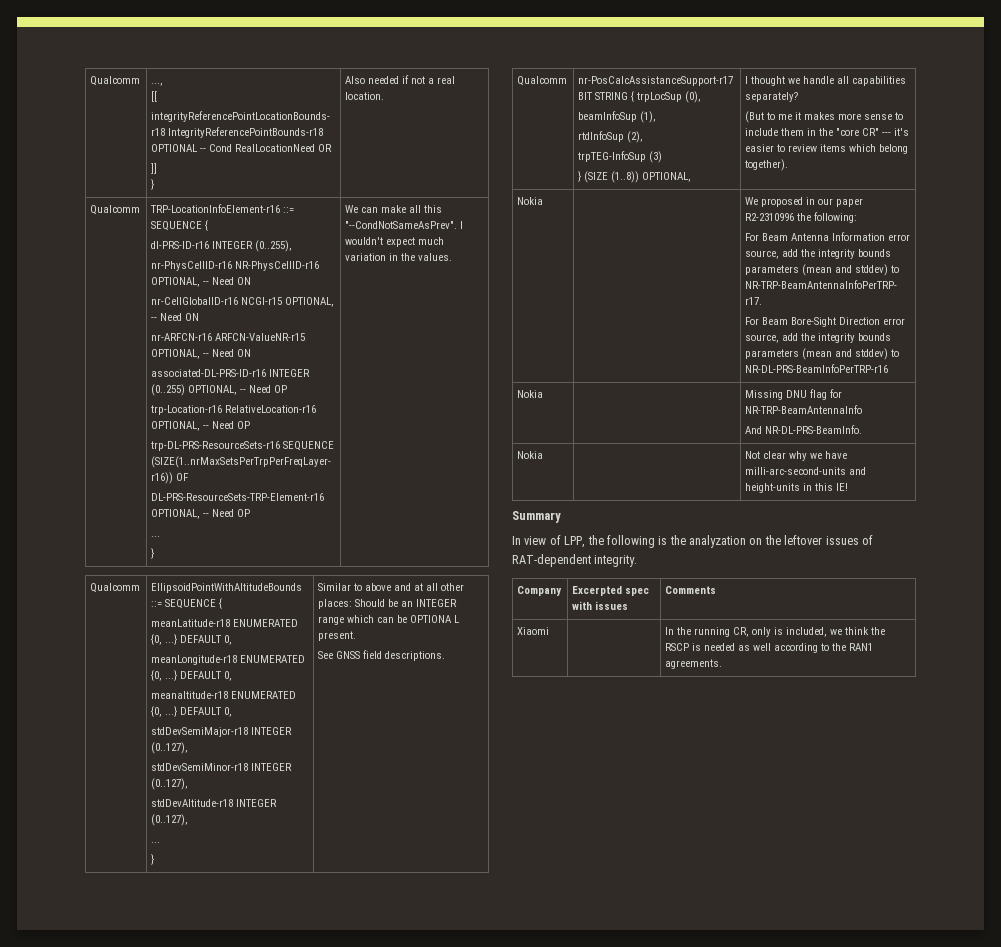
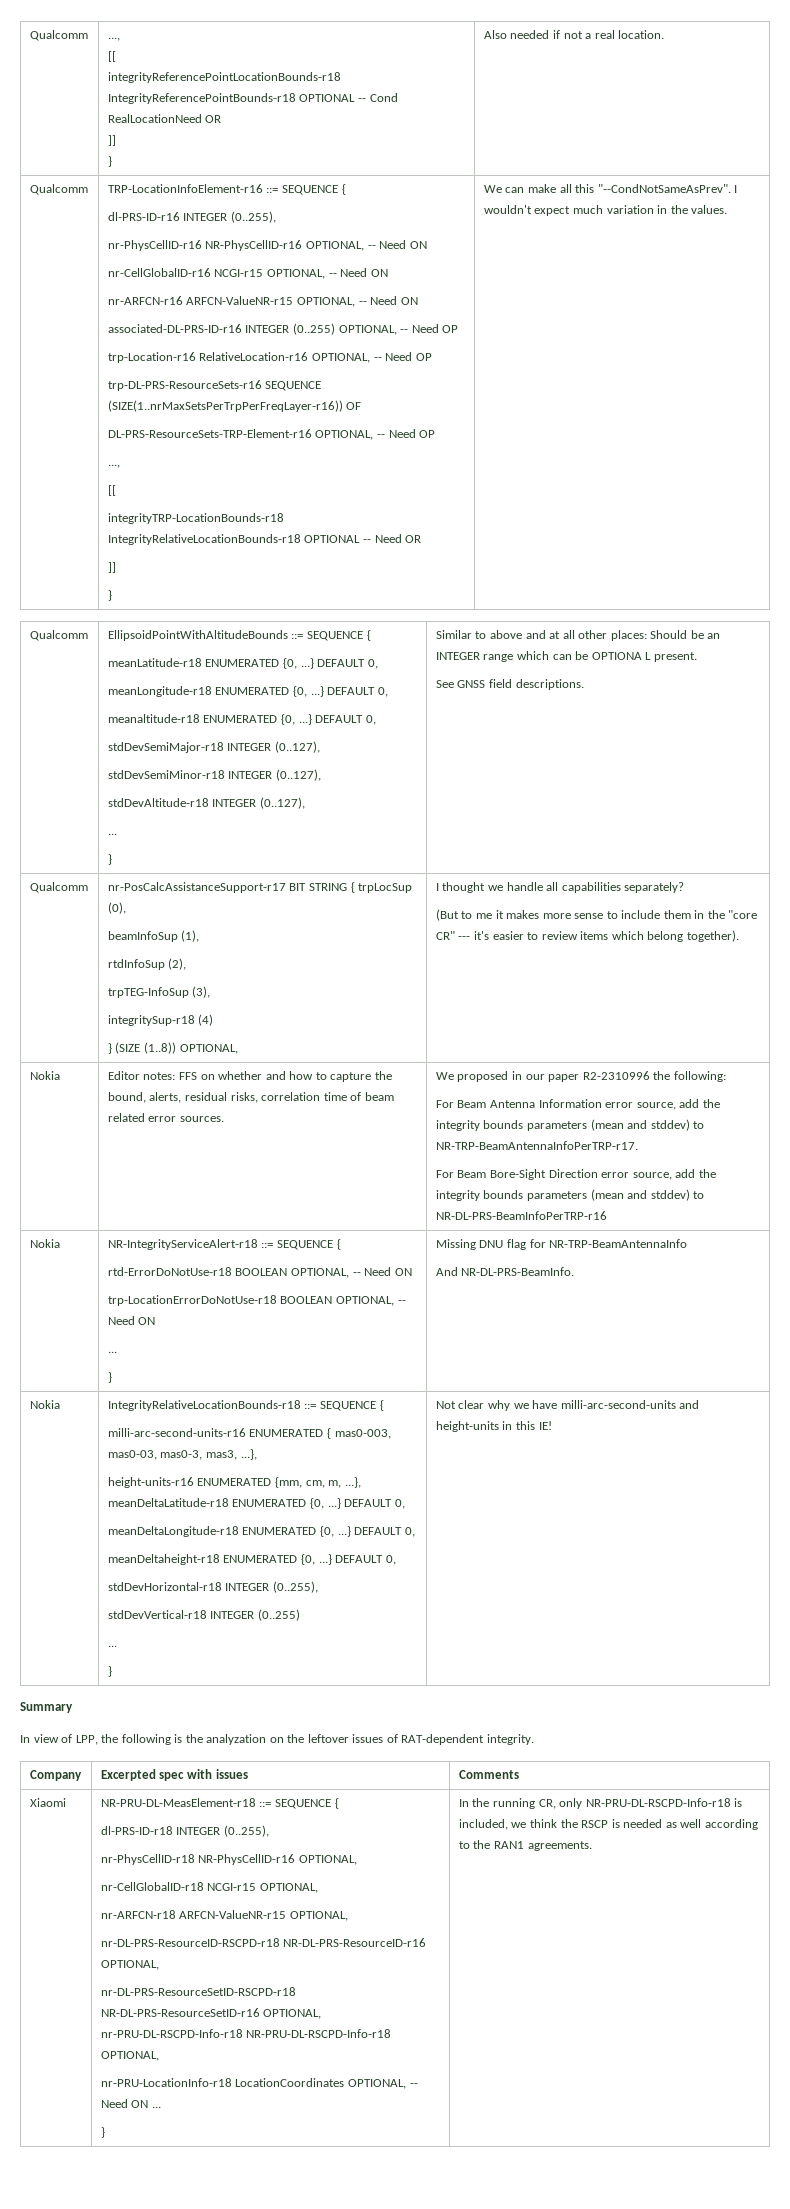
[151,536,161,537] ... -> [107,464,120,468] [107,485,116,496] [107,513,284,524] [107,534,422,545] [107,562,116,573] ..., // [[ // integrityTRP-LocationBounds-r18 IntegrityRelativeLocationBounds-r18 OPTIONAL -- Need OR // ]]
[649,151,663,163] (3) -> [192,986,211,998] [107,1014,214,1026] (3), // integritySup-r18 (4)
(544, 201) none -> [107,1071,392,1082] [107,1092,394,1103] [107,1113,225,1122] Editor notes: FFS on whether and how to capture the bound, alerts, residual risks, correlation time of beam related error sources.
(544, 394) none -> [107,1239,341,1250] [107,1267,412,1278] [107,1295,406,1306] [107,1316,156,1325] [107,1351,117,1353] [107,1372,112,1383] NR-IntegrityServiceAlert-r18 ::= SEQUENCE { // rtd-ErrorDoNotUse-r18 BOOLEAN OPTIONAL, -- Need ON // trp-LocationErrorDoNotUse-r18 BOOLEAN OPTIONAL, -- Need ON // ... // }
(544, 455) none -> [107,1400,384,1411] [107,1428,391,1439] [107,1449,257,1460] [107,1477,361,1488] [107,1498,405,1509] [107,1526,415,1537] [107,1554,396,1565] [107,1581,319,1593] [107,1609,301,1621] [107,1645,117,1647] [107,1666,112,1677] IntegrityRelativeLocationBounds-r18 ::= SEQUENCE { // milli-arc-second-units-r16 ENUMERATED { mas0-003, mas0-03, mas0-3, mas3, ...}, // height-units-r16 ENUMERATED {mm, cm, m, ...}, meanDeltaLatitude-r18 ENUMERATED {0, ...} DEFAULT 0, // meanDeltaLongitude-r18 ENUMERATED {0, ...} DEFAULT 0, // meanDeltaheight-r18 ENUMERATED {0, ...} DEFAULT 0, // stdDevHorizontal-r18 INTEGER (0..255), // stdDevVertical-r18 INTEGER (0..255) // ... // }
(550, 631) none -> [100,1798,339,1809] [100,1825,270,1837] [100,1854,358,1865] [100,1882,319,1893] [100,1910,349,1921] [100,1938,427,1947] [100,1960,159,1970] [100,1987,296,1996] [100,2008,322,2019] [100,2029,392,2038] [100,2051,159,2061] [100,2078,418,2089] [100,2099,162,2108] [100,2127,105,2138] NR-PRU-DL-MeasElement-r18 ::= SEQUENCE { // dl-PRS-ID-r18 INTEGER (0..255), // nr-PhysCellID-r18 NR-PhysCellID-r16 OPTIONAL, // nr-CellGlobalID-r18 NCGI-r15 OPTIONAL, // nr-ARFCN-r18 ARFCN-ValueNR-r15 OPTIONAL, // nr-DL-PRS-ResourceID-RSCPD-r18 NR-DL-PRS-ResourceID-r16 OPTIONAL, // nr-DL-PRS-ResourceSetID-RSCPD-r18 NR-DL-PRS-ResourceSetID-r16 OPTIONAL, nr-PRU-DL-RSCPD-Info-r18 NR-PRU-DL-RSCPD-Info-r18 OPTIONAL, // nr-PRU-LocationInfo-r18 LocationCoordinates OPTIONAL, -- Need ON ... // }
(772, 632) none -> [585,1798,731,1807] NR-PRU-DL-RSCPD-Info-r18

